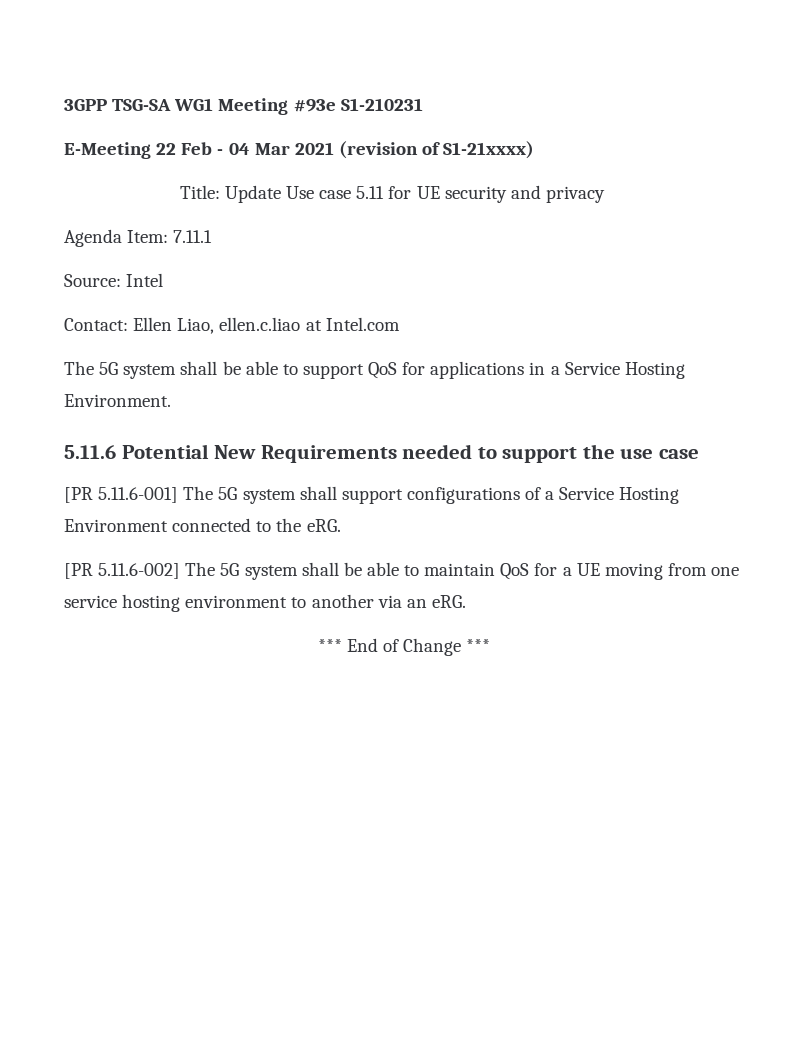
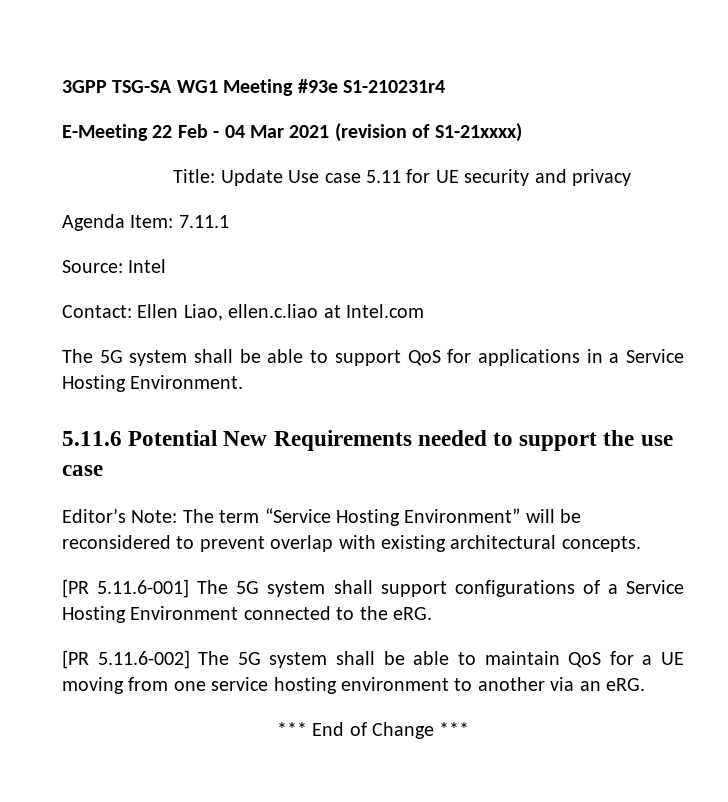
[340,98,423,111] S1-210231 -> [343,80,445,93] S1-210231r4
(699, 454) none -> [62,508,582,526] [62,535,641,552] // Editor’s Note: The term “Service Hosting Environment” will be reconsidered to prevent overlap with existing architectural concepts.

